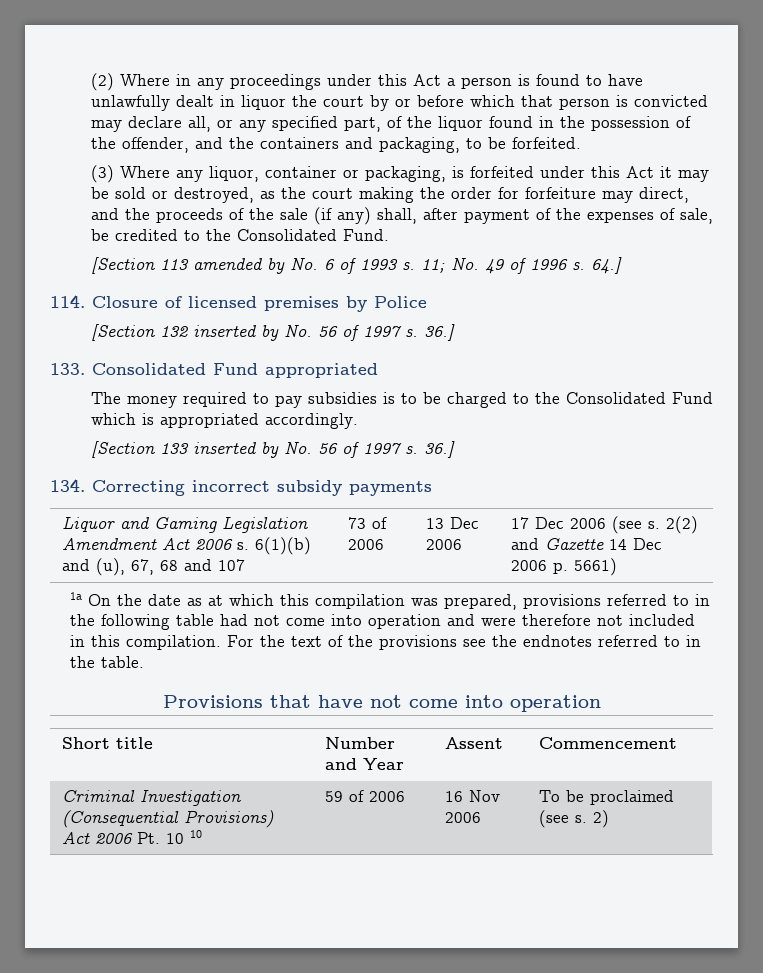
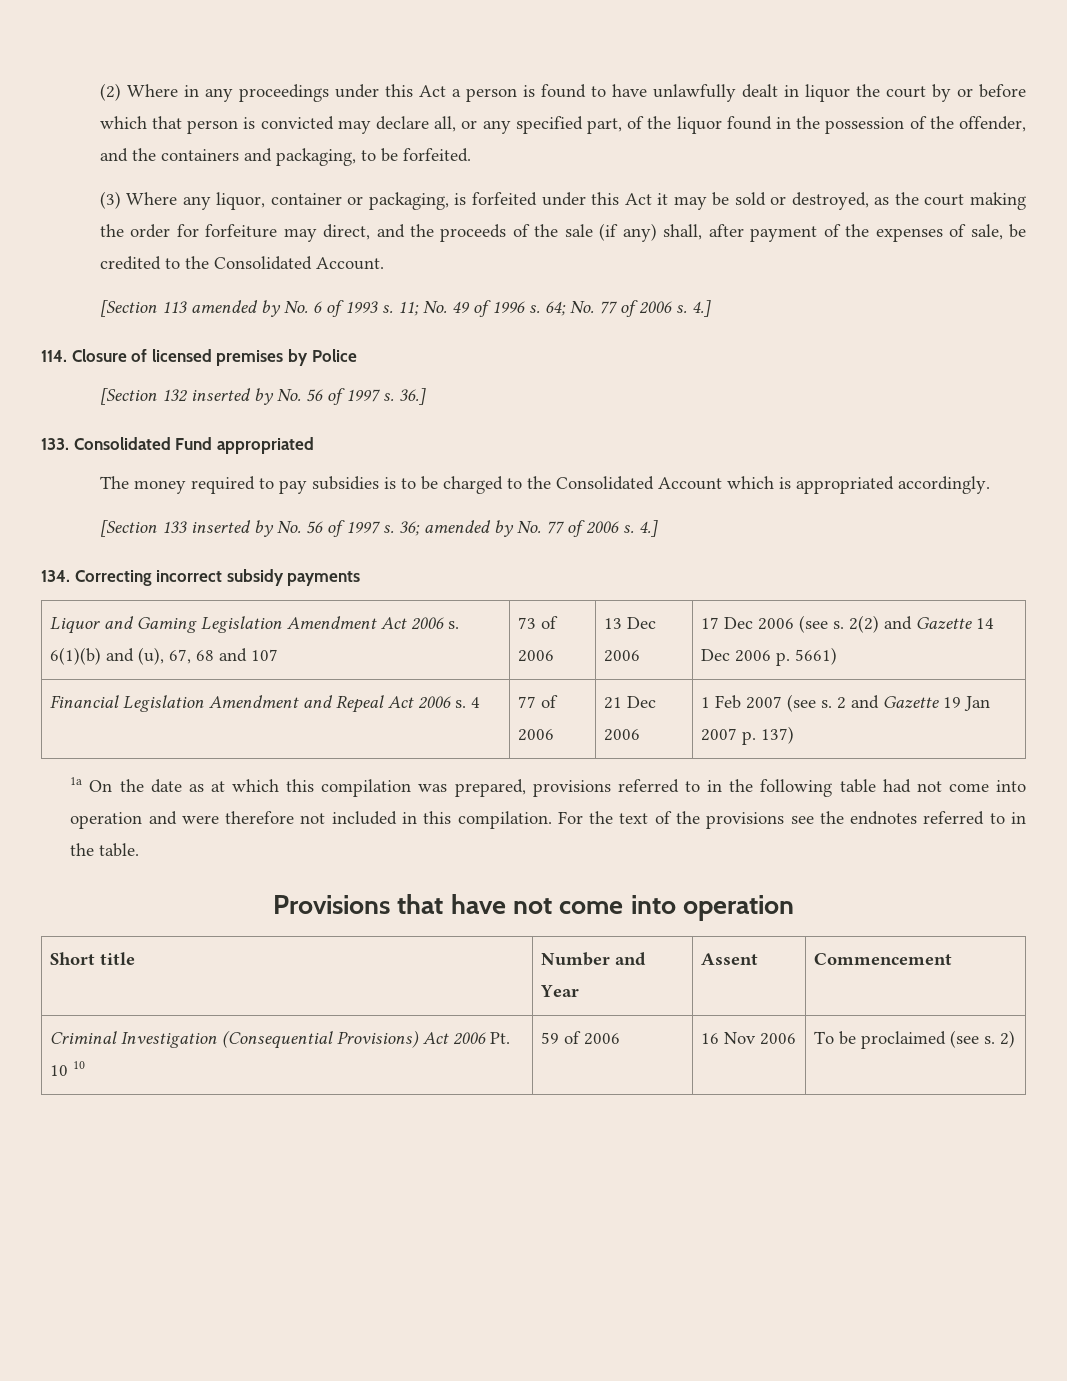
[342,229,389,241] Fund. -> [315,257,384,270] Account.
[590,257,622,274] 64.] -> [544,300,711,317] 64; No. 77 of 2006 s. 4.]
[671,392,713,404] Fund -> [657,477,722,490] Account
[423,441,455,458] 36.] -> [398,520,658,537] 36; amended by No. 77 of 2006 s. 4.]
(618, 567) none -> [49,695,480,713] [517,695,558,708] [517,729,554,741] [603,696,656,709] [603,729,640,741] [700,694,990,712] [700,726,794,745] // Financial Legislation Amendment and Repeal Act 2006 s. 4 | 77 of 2006 | 21 Dec 2006 | 1 Feb 2007 (see s. 2 and Gazette 19 Jan 2007 p. 137)

